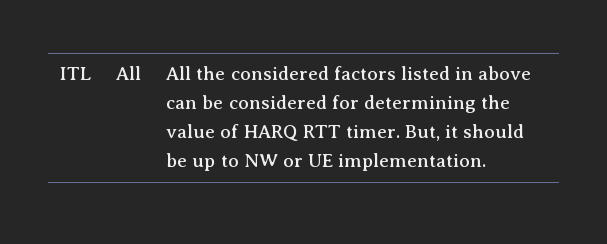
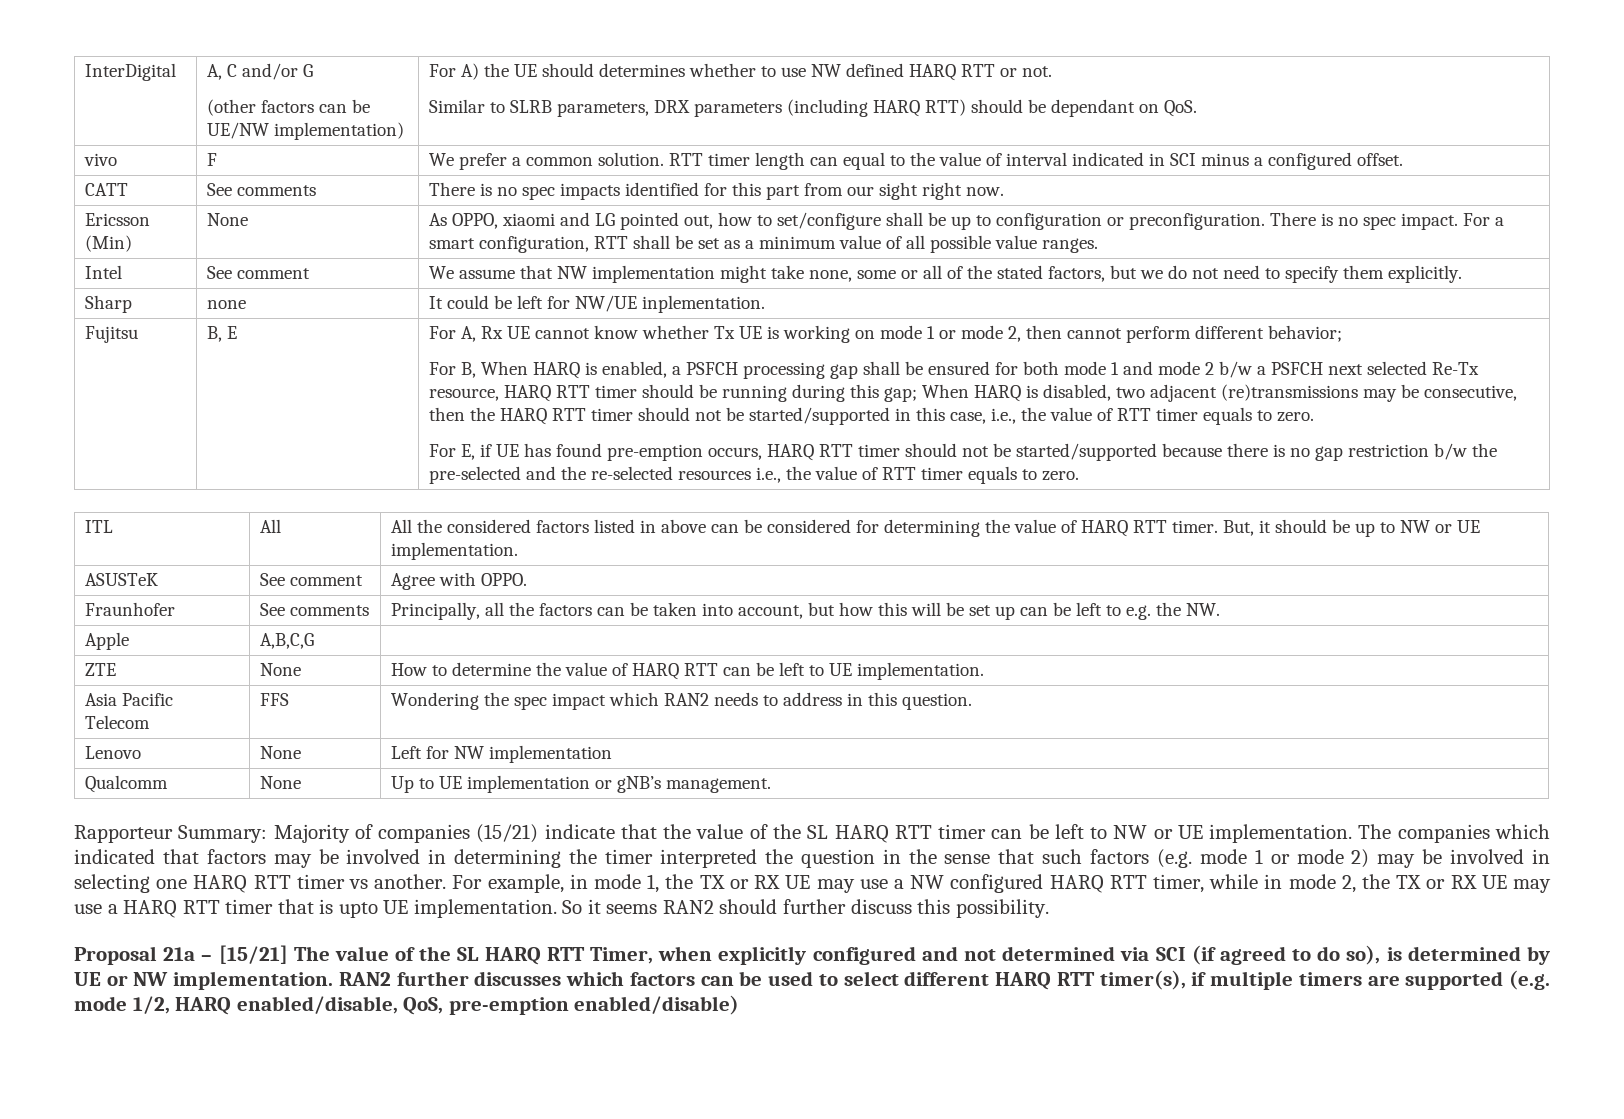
(60, 73) none -> [85,63,177,81] [207,63,314,80] [207,99,371,116] [207,122,405,140] [429,63,1053,81] [429,99,1198,117] [84,153,118,166] [207,153,218,166] [429,152,1404,170] [85,183,129,196] [207,183,317,196] [429,182,1005,200] [85,213,151,226] [85,235,133,252] [207,213,249,226] [429,212,1504,230] [429,235,1099,253] [85,265,123,279] [207,266,311,279] [429,265,1462,283] [85,295,133,313] [207,300,247,309] [429,295,766,313] [85,326,139,343] [207,326,238,342] [429,325,1343,343] [429,361,1479,379] [429,384,1518,402] [429,407,1315,425] [429,443,1498,461] [429,466,1080,484] InterDigital | A, C and/or G // (other factors can be UE/NW implementation) | For A) the UE should determines whether to use NW defined HARQ RTT or not. // Similar to SLRB parameters, DRX parameters (including HARQ RTT) should be dependant on QoS. // vivo | F | We prefer a common solution. RTT timer length can equal to the value of interval indicated in SCI minus a configured offset. // CATT | See comments | There is no spec impacts identified for this part from our sight right now. // Ericsson (Min) | None | As OPPO, xiaomi and LG pointed out, how to set/configure shall be up to configuration or preconfiguration. There is no spec impact. For a smart configuration, RTT shall be set as a minimum value of all possible value ranges. // Intel | See comment | We assume that NW implementation might take none, some or all of the stated factors, but we do not need to specify them explicitly. // Sharp | none | It could be left for NW/UE inplementation. // Fujitsu | B, E | For A, Rx UE cannot know whether Tx UE is working on mode 1 or mode 2, then cannot perform different behavior; // For B, When HARQ is enabled, a PSFCH processing gap shall be ensured for both mode 1 and mode 2 b/w a PSFCH next selected Re-Tx resource, HARQ RTT timer should be running during this gap; When HARQ is disabled, two adjacent (re)transmissions may be consecutive, then the HARQ RTT timer should not be started/supported in this case, i.e., the value of RTT timer equals to zero. // For E, if UE has found pre-emption occurs, HARQ RTT timer should not be started/supported because there is no gap restriction b/w the pre-selected and the re-selected resources i.e., the value of RTT timer equals to zero. //
(487, 162) none -> [85,573,159,586] [260,573,364,586] [391,572,528,590] [85,602,176,616] [260,603,370,616] [391,602,1221,620] [85,632,130,650] [260,633,315,649] [85,663,117,676] [260,663,302,676] [391,662,985,680] [85,693,174,706] [85,715,151,729] [260,693,290,706] [391,692,973,710] [85,746,142,759] [260,746,302,759] [391,745,613,763] [85,775,169,793] [260,776,302,789] [391,775,772,793] [74,824,1551,843] [74,849,1550,868] [74,874,1552,893] [74,899,1049,918] [74,945,1551,965] [74,970,1550,990] [74,995,740,1015] // ASUSTeK | See comment | Agree with OPPO. // Fraunhofer | See comments | Principally, all the factors can be taken into account, but how this will be set up can be left to e.g. the NW. // Apple | A,B,C,G | // ZTE | None | How to determine the value of HARQ RTT can be left to UE implementation. // Asia Pacific Telecom | FFS | Wondering the spec impact which RAN2 needs to address in this question. // Lenovo | None | Left for NW implementation // Qualcomm | None | Up to UE implementation or gNB’s management. // Rapporteur Summary: Majority of companies (15/21) indicate that the value of the SL HARQ RTT timer can be left to NW or UE implementation. The companies which indicated that factors may be involved in determining the timer interpreted the question in the sense that such factors (e.g. mode 1 or mode 2) may be involved in selecting one HARQ RTT timer vs another. For example, in mode 1, the TX or RX UE may use a NW configured HARQ RTT timer, while in mode 2, the TX or RX UE may use a HARQ RTT timer that is upto UE implementation. So it seems RAN2 should further discuss this possibility. // Proposal 21a – [15/21] The value of the SL HARQ RTT Timer, when explicitly configured and not determined via SCI (if agreed to do so), is determined by UE or NW implementation. RAN2 further discusses which factors can be used to select different HARQ RTT timer(s), if multiple timers are supported (e.g. mode 1/2, HARQ enabled/disable, QoS, pre-emption enabled/disable)

